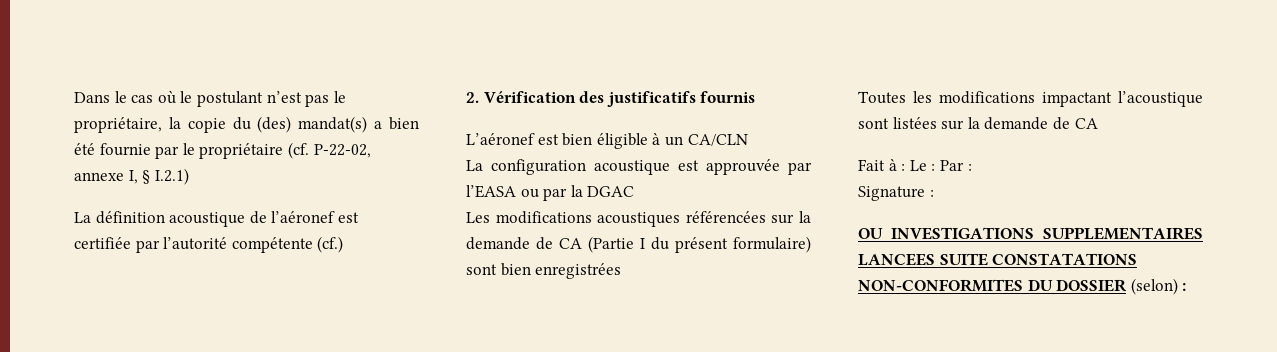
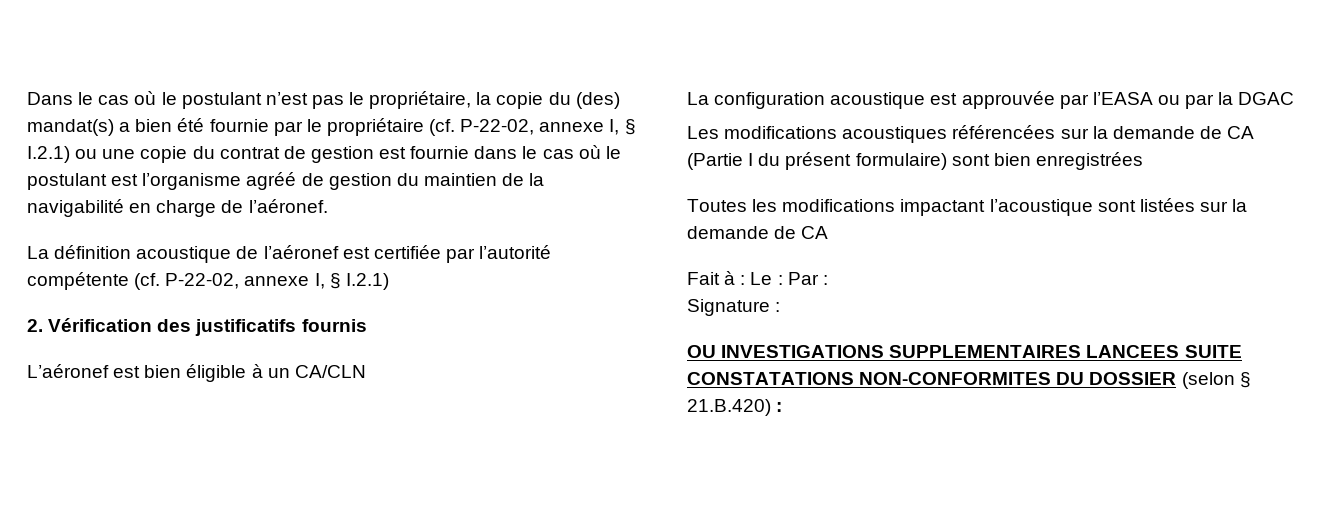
(189, 176) none -> [75,145,621,163] [27,172,545,190] [27,199,328,217] ou une copie du contrat de gestion est fournie dans le cas où le postulant est l’organisme agréé de gestion du maintien de la navigabilité en charge de l’aéronef.
[317,236,344,253] (cf.) -> [134,273,389,290] (cf. P-22-02, annexe I, § I.2.1)
[1130,278,1178,295] (selon) -> [1181,372,1251,389] [687,399,771,416] (selon § 21.B.420)

